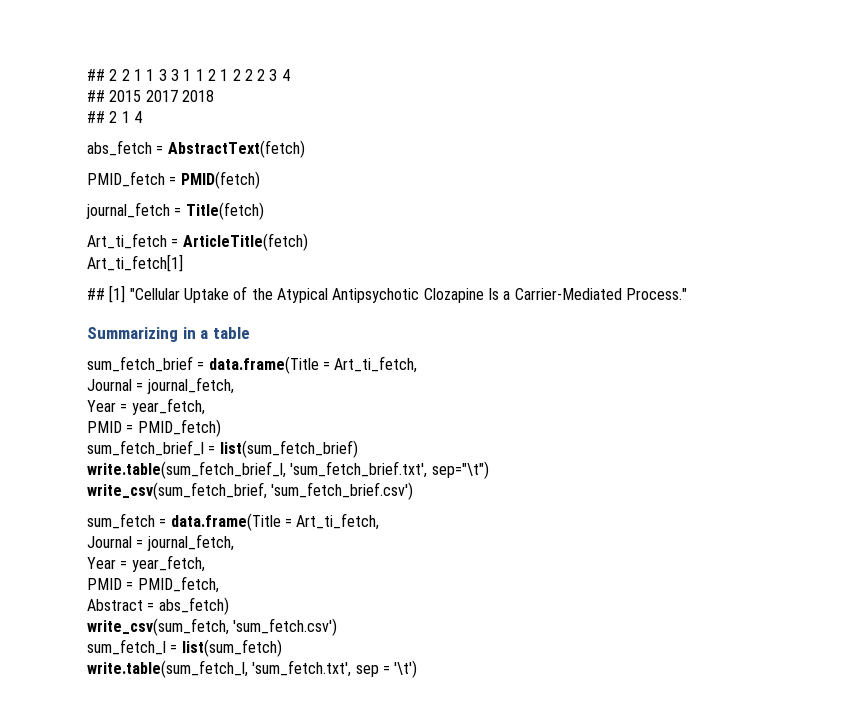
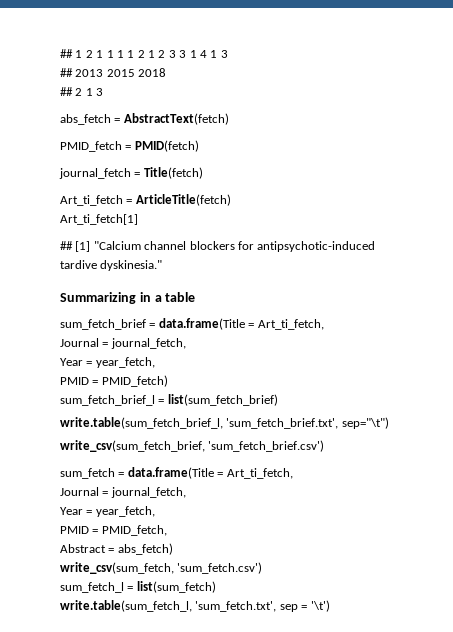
[87,69,118,81] ## 2 -> [60,49,83,58] ## 1
[158,69,179,81] 3 3 -> (114, 54) none
[244,69,290,81] [87,90,178,102] 2 2 3 4 // ## 2015 2017 -> [168,50,228,58] [60,68,135,77] 3 3 1 4 1 3 // ## 2013 2015
[133,111,142,123] 4 -> [96,88,104,96] 3
[129,286,687,303] "Cellular Uptake of the Atypical Antipsychotic Clozapine Is a Carrier-Mediated Process." -> [93,241,376,252] [60,260,163,271] "Calcium channel blockers for antipsychotic-induced tardive dyskinesia."

